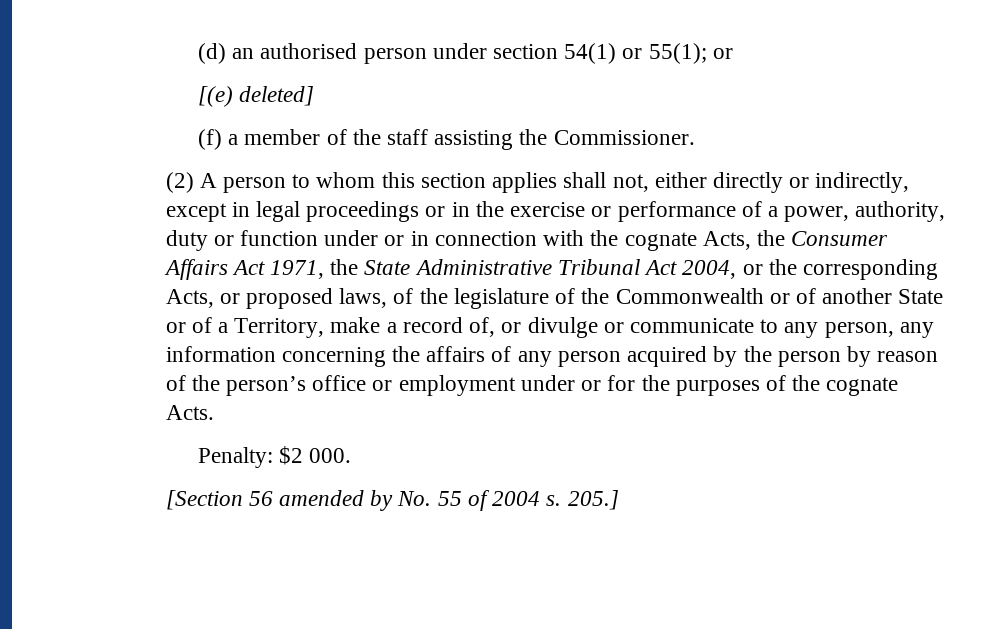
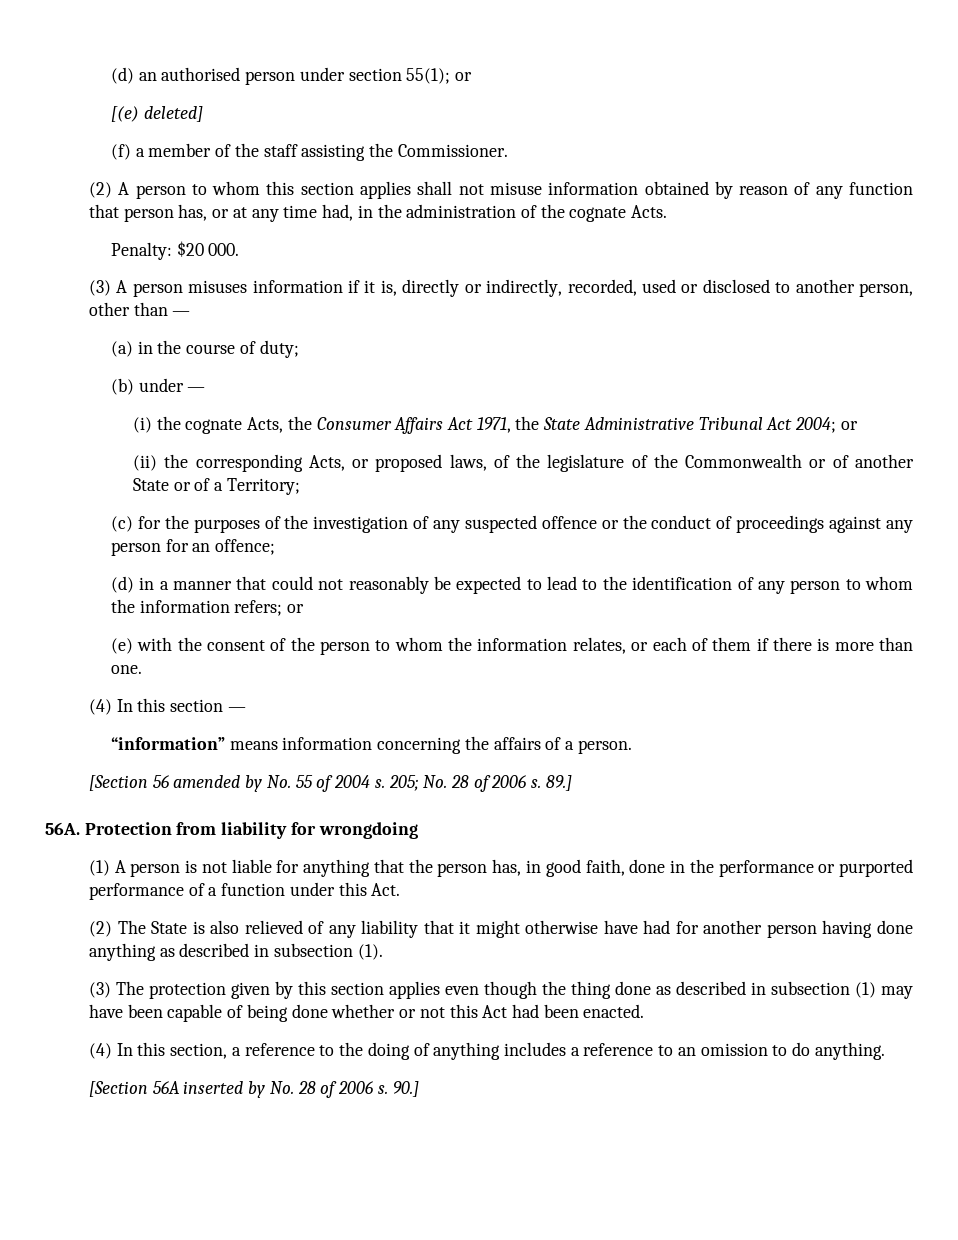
[564,43,643,64] 54(1) or -> (402, 74) none
[612,172,910,193] [165,201,946,222] [165,230,585,251] not, either directly or indirectly, except in legal proceedings or in the exercise or performance of a power, authority, duty or function under or in connection with -> [458,181,913,199] [88,204,668,222] [110,241,240,260] [88,279,913,297] [88,302,191,316] [110,340,299,358] [110,378,206,395] [132,417,152,433] not misuse information obtained by reason of any function that person has, or at any time had, in the administration of the cognate Acts. // Penalty: $20 000. // (3) A person misuses information if it is, directly or indirectly, recorded, used or disclosed to another person, other than — // (a) in the course of duty; // (b) under — // (i)
[682,260,763,279] 2004, or -> [795,417,858,433] [132,455,157,471] 2004; or // (ii)
[234,317,934,338] Territory, make a record of, or divulge or communicate to any person, any -> [226,478,300,495] [110,515,913,533] [110,539,276,556] [110,576,913,594] [110,599,305,616] [110,637,914,655] [110,665,142,674] [88,698,246,715] [110,737,278,750] Territory; // (c) for the purposes of the investigation of any suspected offence or the conduct of proceedings against any person for an offence; // (d) in a manner that could not reasonably be expected to lead to the identification of any person to whom the information refers; or // (e) with the consent of the person to whom the information relates, or each of them if there is more than one. // (4) In this section — // “information” means
[517,346,939,367] [165,375,899,396] [165,405,214,420] [197,446,352,468] any person acquired by the person by reason of the person’s office or employment under or for the purposes of the cognate Acts. // Penalty: $2 000. -> [565,740,632,754] a person.
[567,490,619,510] 205.] -> [388,775,572,792] [45,822,418,839] [88,859,913,877] [88,882,401,900] [88,920,913,938] [88,943,383,961] [88,981,914,999] [88,1004,645,1022] [88,1042,885,1060] [88,1081,419,1098] 205; No. 28 of 2006 s. 89.] // 56A. Protection from liability for wrongdoing // (1) A person is not liable for anything that the person has, in good faith, done in the performance or purported performance of a function under this Act. // (2) The State is also relieved of any liability that it might otherwise have had for another person having done anything as described in subsection (1). // (3) The protection given by this section applies even though the thing done as described in subsection (1) may have been capable of being done whether or not this Act had been enacted. // (4) In this section, a reference to the doing of anything includes a reference to an omission to do anything. // [Section 56A inserted by No. 28 of 2006 s. 90.]

